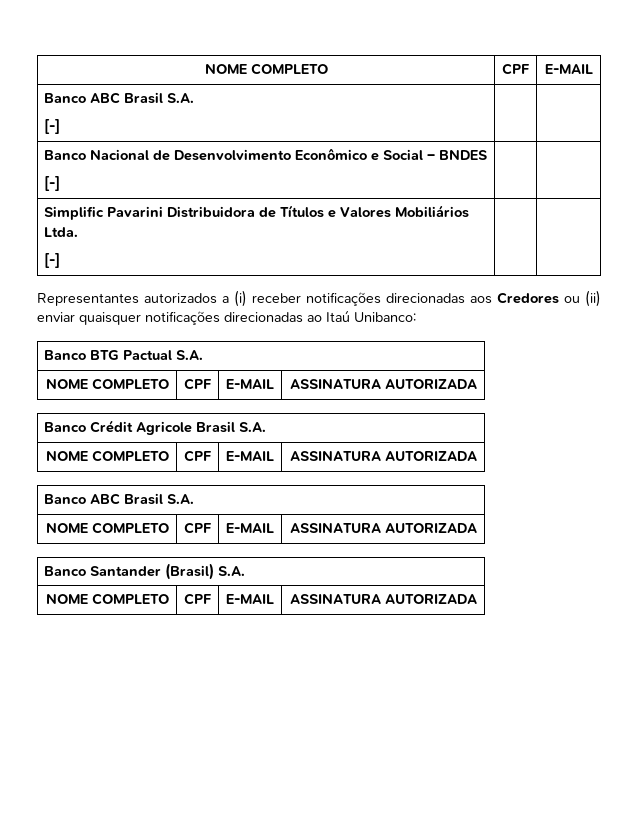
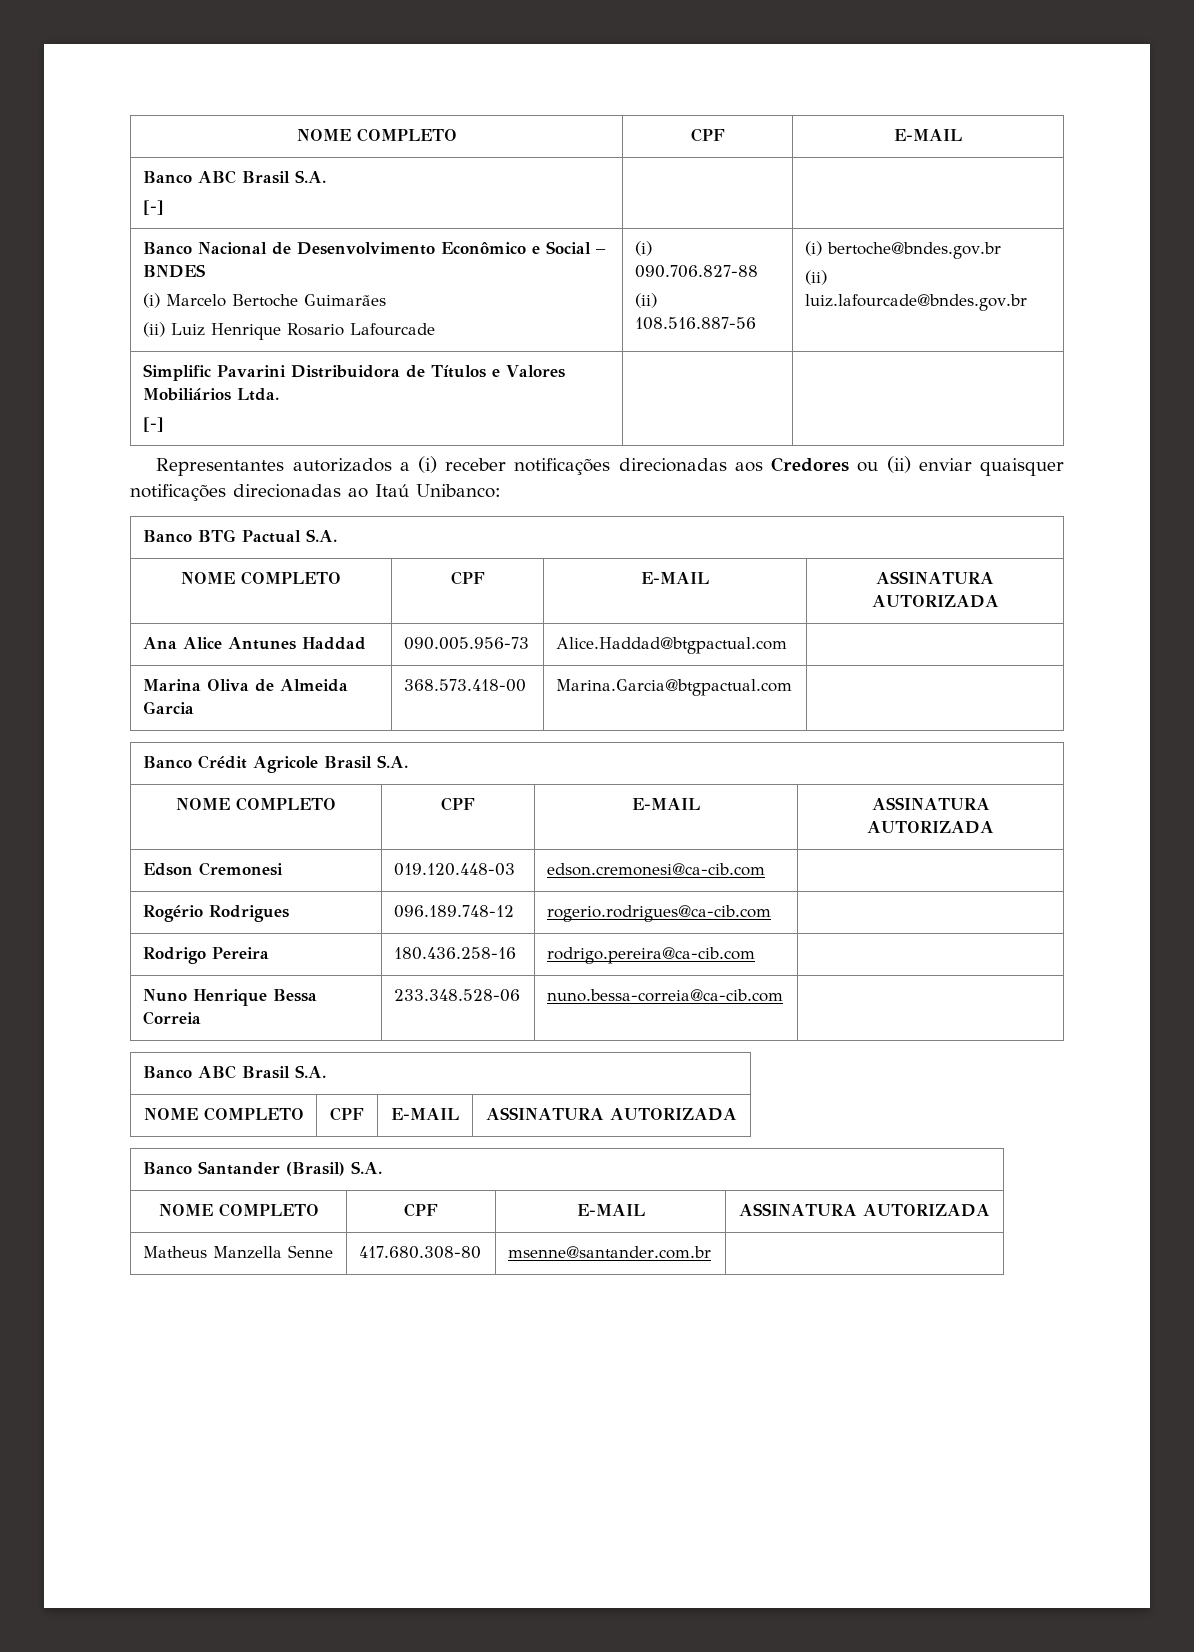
[44,176,61,191] [-] | | -> [143,293,387,308] [143,322,436,340] [635,241,653,256] [635,265,759,278] [635,293,658,308] [635,317,757,330] [805,241,1002,259] [805,270,828,285] [805,294,1028,311] (i) Marcelo Bertoche Guimarães // (ii) Luiz Henrique Rosario Lafourcade | (i) 090.706.827-88 // (ii) 108.516.887-56 | (i) bertoche@bndes.gov.br // (ii) luiz.lafourcade@bndes.gov.br
(477, 384) none -> [143,637,367,650] [404,637,530,650] [556,637,788,654] [143,679,349,692] [143,701,195,714] [404,679,527,692] [556,679,793,696] // Ana Alice Antunes Haddad | 090.005.956-73 | Alice.Haddad@btgpactual.com | // Marina Oliva de Almeida Garcia | 368.573.418-00 | Marina.Garcia@btgpactual.com |
(477, 456) none -> [143,862,284,876] [394,863,516,876] [547,863,766,876] [143,905,290,922] [394,905,515,918] [547,905,772,922] [143,947,270,964] [394,947,517,960] [547,947,756,964] [143,989,318,1006] [143,1011,202,1025] [394,989,521,1002] [547,989,784,1002] // Edson Cremonesi | 019.120.448-03 | edson.cremonesi@ca-cib.com | // Rogério Rodrigues | 096.189.748-12 | rogerio.rodrigues@ca-cib.com | // Rodrigo Pereira | 180.436.258-16 | rodrigo.pereira@ca-cib.com | // Nuno Henrique Bessa Correia | 233.348.528-06 | nuno.bessa-correia@ca-cib.com |
(477, 599) none -> [143,1245,334,1259] [359,1246,482,1259] [508,1246,712,1259] // Matheus Manzella Senne | 417.680.308-80 | msenne@santander.com.br |

